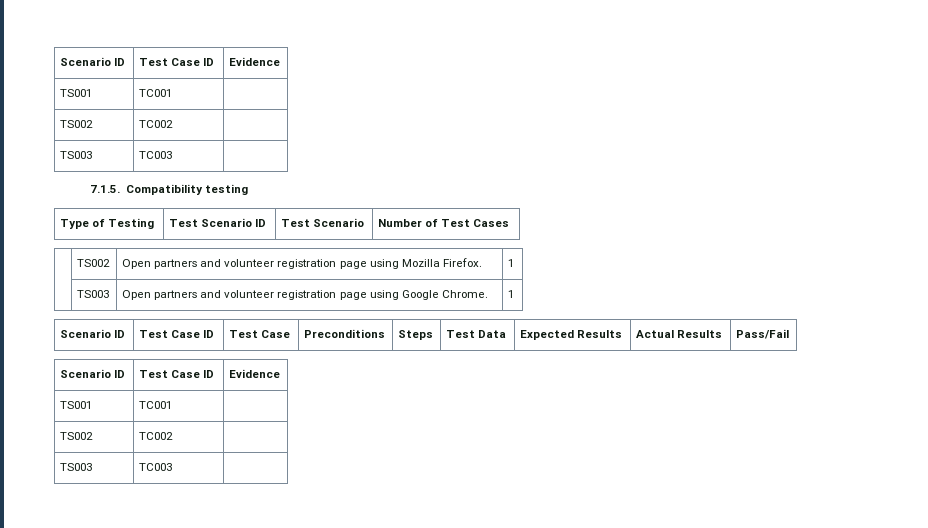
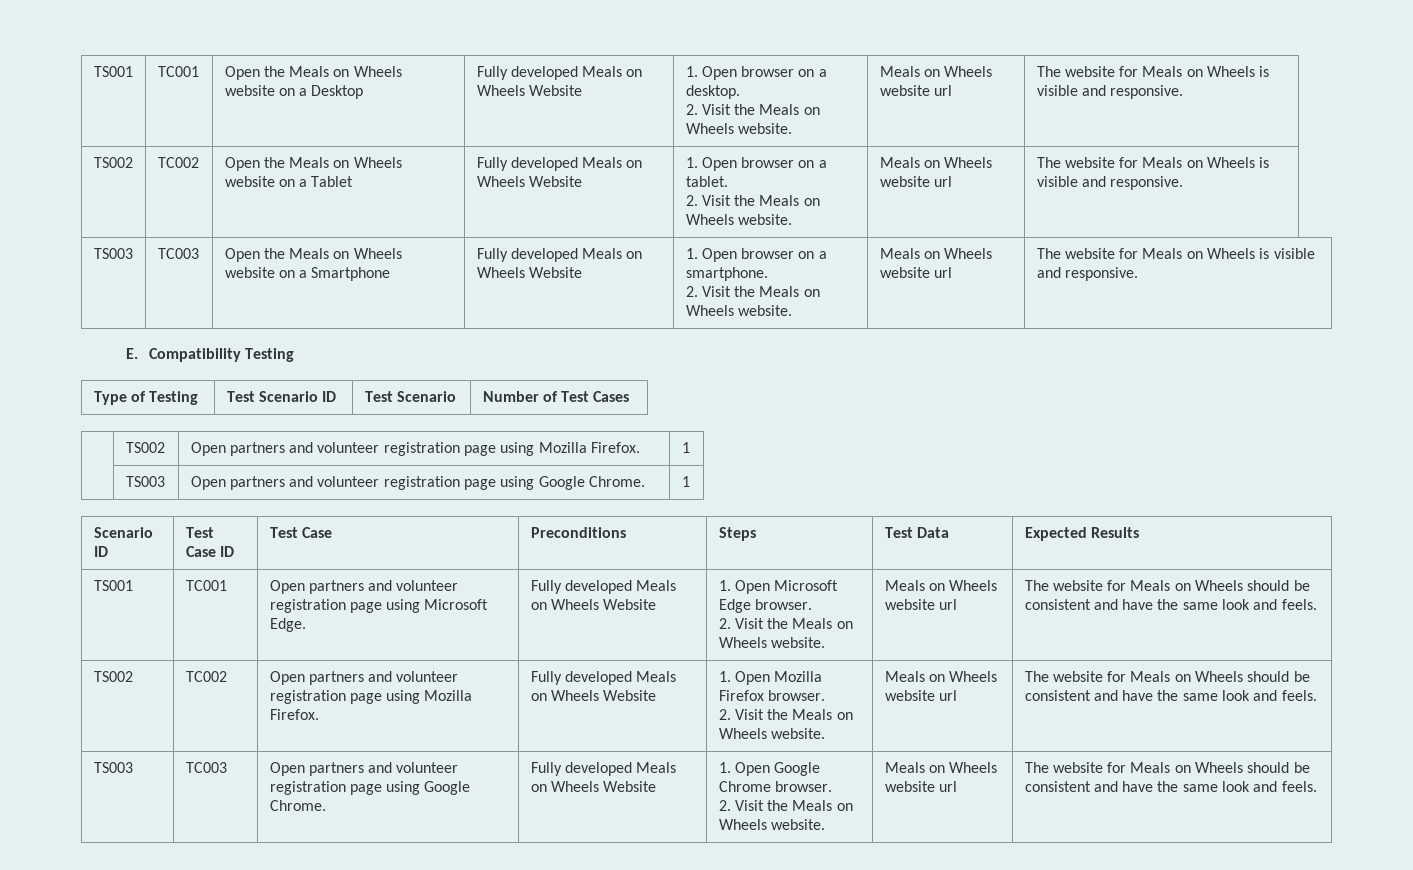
[60,57,126,66] [139,58,215,66] [229,57,281,66] [60,89,93,97] [139,89,173,97] [60,120,94,128] [139,120,174,128] [60,151,93,159] [139,151,173,159] [89,184,248,195] Scenario ID | Test Case ID | Evidence // TS001 | TC001 | // TS002 | TC002 | // TS003 | TC003 | // 7.1.5. Compatibility testing -> [93,66,133,77] [157,66,199,77] [224,66,402,80] [224,85,364,99] [476,66,643,80] [476,85,582,96] [685,66,827,80] [685,85,740,99] [685,104,820,115] [685,123,792,134] [879,66,993,77] [879,85,952,96] [1036,66,1270,77] [1036,85,1184,99] [93,157,133,168] [157,157,199,168] [224,157,402,171] [224,176,354,187] [476,157,643,171] [476,176,582,187] [685,157,827,171] [685,176,728,187] [685,195,820,206] [685,214,792,225] [879,157,993,168] [879,176,952,187] [1036,157,1270,168] [1036,176,1184,190] [93,248,133,259] [157,248,199,259] [224,248,402,262] [224,267,391,281] [476,248,643,262] [476,267,582,278] [685,248,827,262] [685,267,768,281] [685,286,820,297] [685,305,792,316] [879,248,993,259] [879,267,952,278] [1036,248,1315,259] [1036,267,1138,281] [125,348,294,362] TS001 | TC001 | Open the Meals on Wheels website on a Desktop | Fully developed Meals on Wheels Website | 1. Open browser on a desktop. // 2. Visit the Meals on Wheels website. | Meals on Wheels website url | The website for Meals on Wheels is visible and responsive. // TS002 | TC002 | Open the Meals on Wheels website on a Tablet | Fully developed Meals on Wheels Website | 1. Open browser on a tablet. // 2. Visit the Meals on Wheels website. | Meals on Wheels website url | The website for Meals on Wheels is visible and responsive. // TS003 | TC003 | Open the Meals on Wheels website on a Smartphone | Fully developed Meals on Wheels Website | 1. Open browser on a smartphone. // 2. Visit the Meals on Wheels website. | Meals on Wheels website url | The website for Meals on Wheels is visible and responsive. // E. Compatibility Testing
[636,330,723,338] [736,329,790,339] [60,369,126,378] [139,370,215,378] [229,369,281,378] [60,401,93,409] [139,401,173,409] [60,432,94,440] [139,432,174,440] [60,463,93,471] [139,463,173,471] | Actual Results | Pass/Fail // Scenario ID | Test Case ID | Evidence // TS001 | TC001 | // TS002 | TC002 | // TS003 | TC003 | -> [93,580,133,591] [185,580,227,591] [269,580,459,594] [269,599,489,613] [269,618,306,632] [530,580,677,594] [530,599,657,610] [718,580,839,594] [718,599,812,613] [718,618,853,629] [718,637,825,648] [884,580,998,591] [884,599,957,610] [1024,580,1310,591] [1024,599,1317,610] [93,671,133,682] [185,671,227,682] [269,671,459,685] [269,690,473,704] [269,709,319,720] [530,671,677,685] [530,690,657,701] [718,671,823,685] [718,690,825,701] [718,709,853,720] [718,728,825,739] [884,671,998,682] [884,690,957,701] [1024,671,1310,682] [1024,690,1317,701] [93,762,133,773] [185,762,227,773] [269,762,459,776] [269,781,471,795] [269,800,326,811] [530,762,677,776] [530,781,657,792] [718,762,821,776] [718,781,832,792] [718,800,853,811] [718,819,825,830] [884,762,998,773] [884,781,957,792] [1024,762,1310,773] [1024,781,1317,792] // TS001 | TC001 | Open partners and volunteer registration page using Microsoft Edge. | Fully developed Meals on Wheels Website | 1. Open Microsoft Edge browser. // 2. Visit the Meals on Wheels website. | Meals on Wheels website url | The website for Meals on Wheels should be consistent and have the same look and feels. // TS002 | TC002 | Open partners and volunteer registration page using Mozilla Firefox. | Fully developed Meals on Wheels Website | 1. Open Mozilla Firefox browser. // 2. Visit the Meals on Wheels website. | Meals on Wheels website url | The website for Meals on Wheels should be consistent and have the same look and feels. // TS003 | TC003 | Open partners and volunteer registration page using Google Chrome. | Fully developed Meals on Wheels Website | 1. Open Google Chrome browser. // 2. Visit the Meals on Wheels website. | Meals on Wheels website url | The website for Meals on Wheels should be consistent and have the same look and feels.

